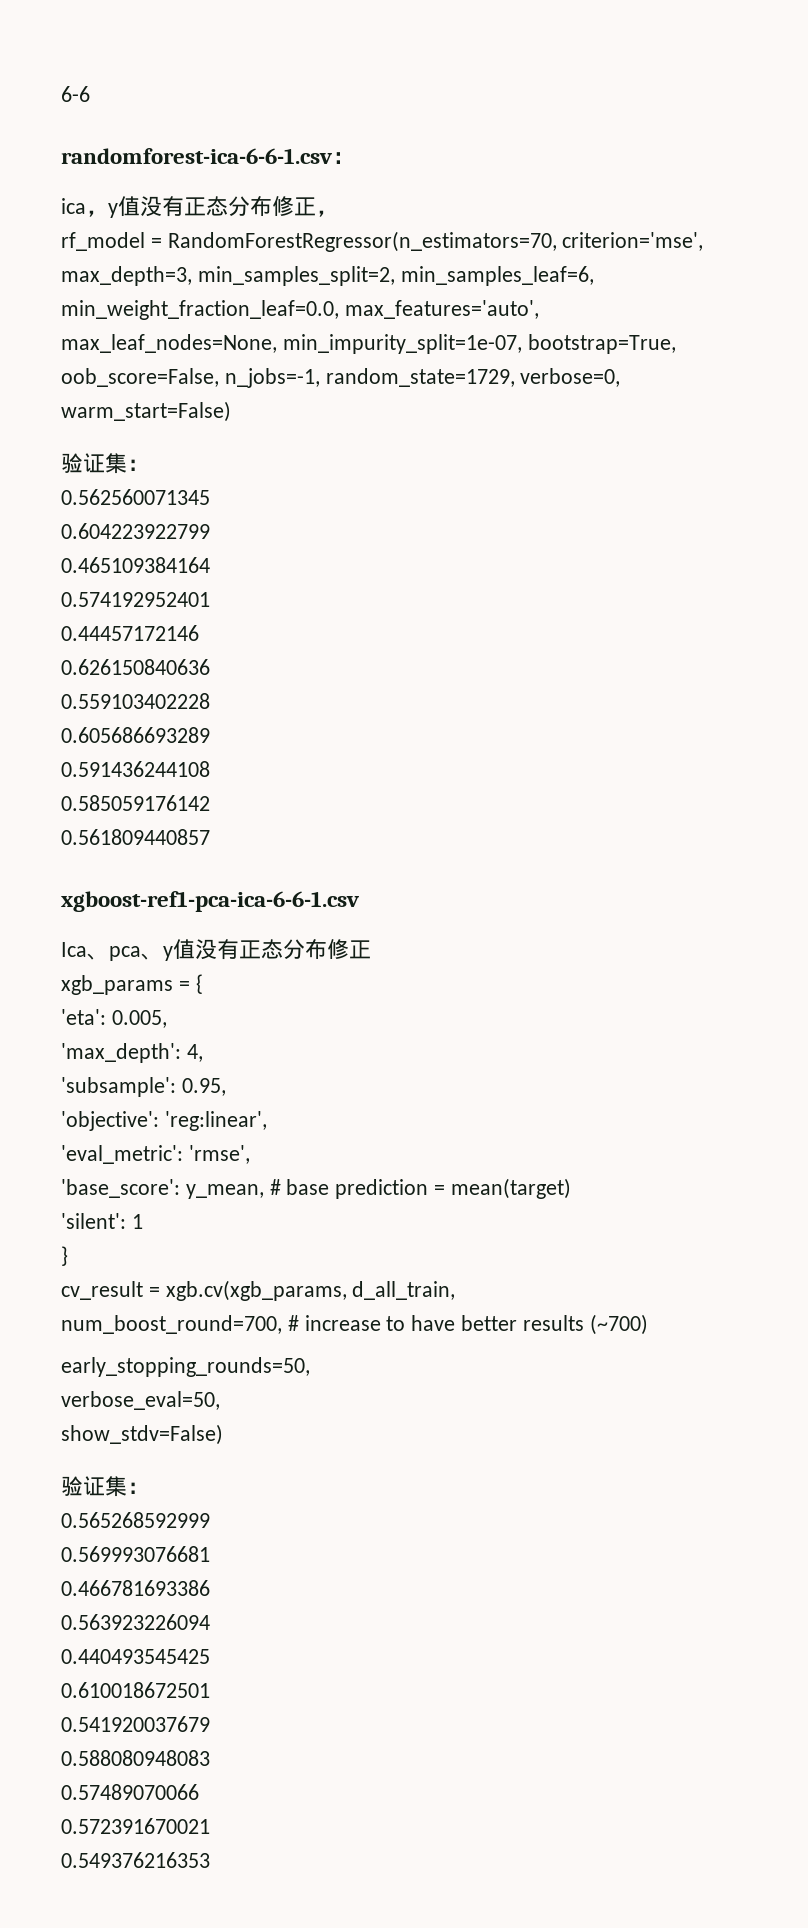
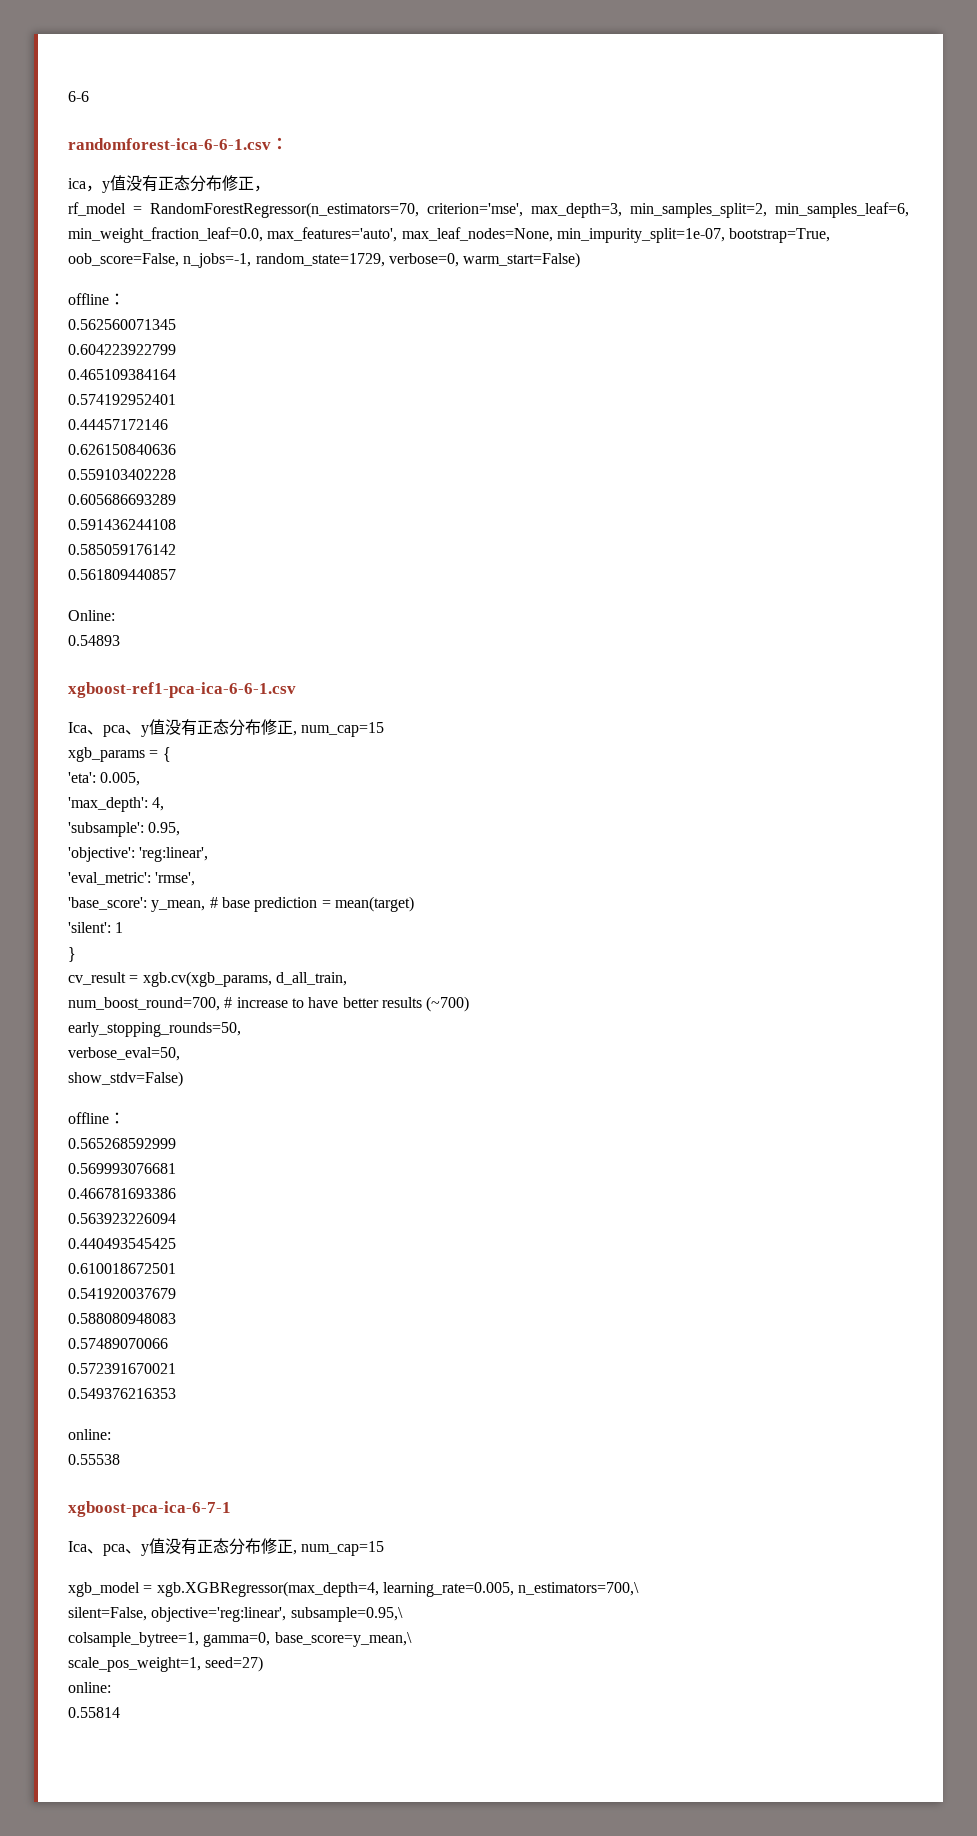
[61,453,127,474] 验证集 -> [68,293,109,305] offline
(210, 837) none -> [68,610,115,621] [68,635,120,646] // Online: // 0.54893
(371, 949) none -> [293,722,385,737] , num_cap=15
[61,1476,127,1497] 验证集 -> [68,1112,109,1124] offline
(210, 1860) none -> [68,1429,111,1440] [68,1454,120,1465] [68,1501,231,1517] [68,1538,385,1556] [68,1581,640,1597] [68,1607,403,1622] [68,1632,412,1647] [68,1656,264,1672] [68,1682,111,1693] [68,1707,120,1718] // online: // 0.55538 // xgboost-pca-ica-6-7-1 // Ica、pca、y值没有正态分布修正, num_cap=15 // xgb_model = xgb.XGBRegressor(max_depth=4, learning_rate=0.005, n_estimators=700,\ // silent=False, objective='reg:linear', subsample=0.95,\ // colsample_bytree=1, gamma=0, base_score=y_mean,\ // scale_pos_weight=1, seed=27) // online: // 0.55814

